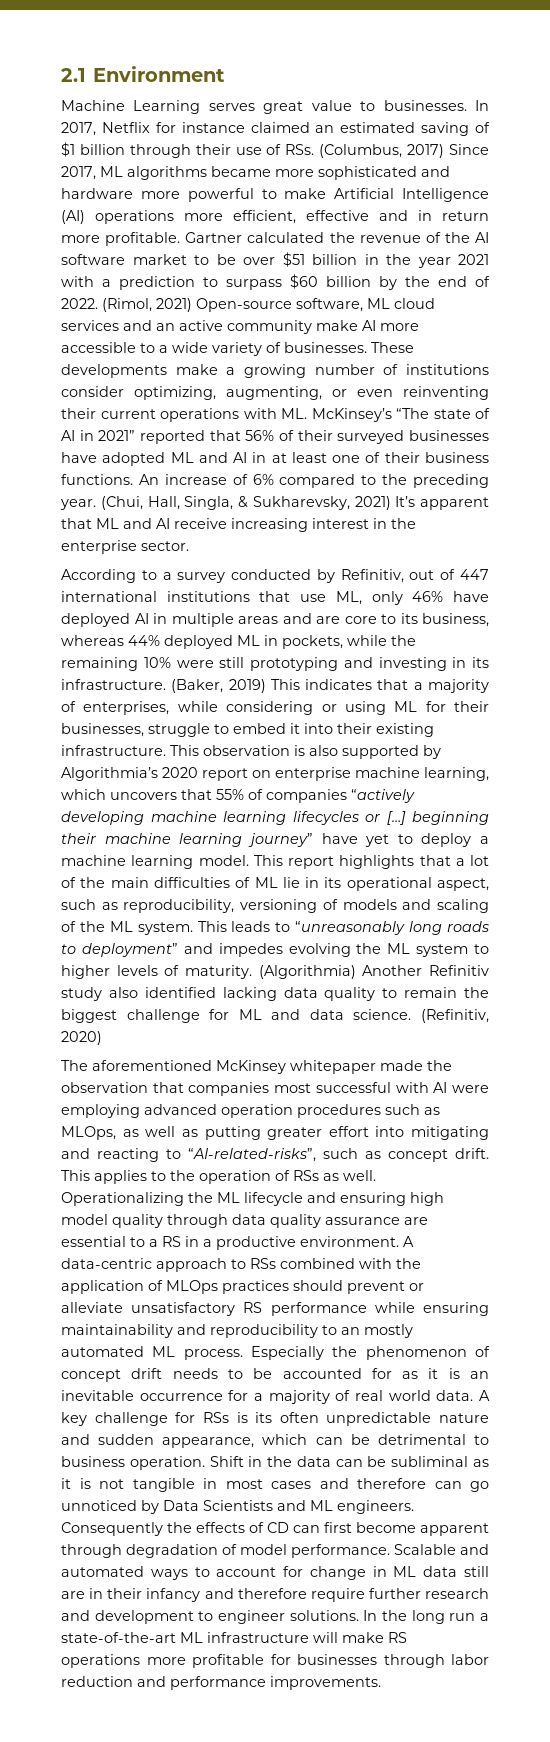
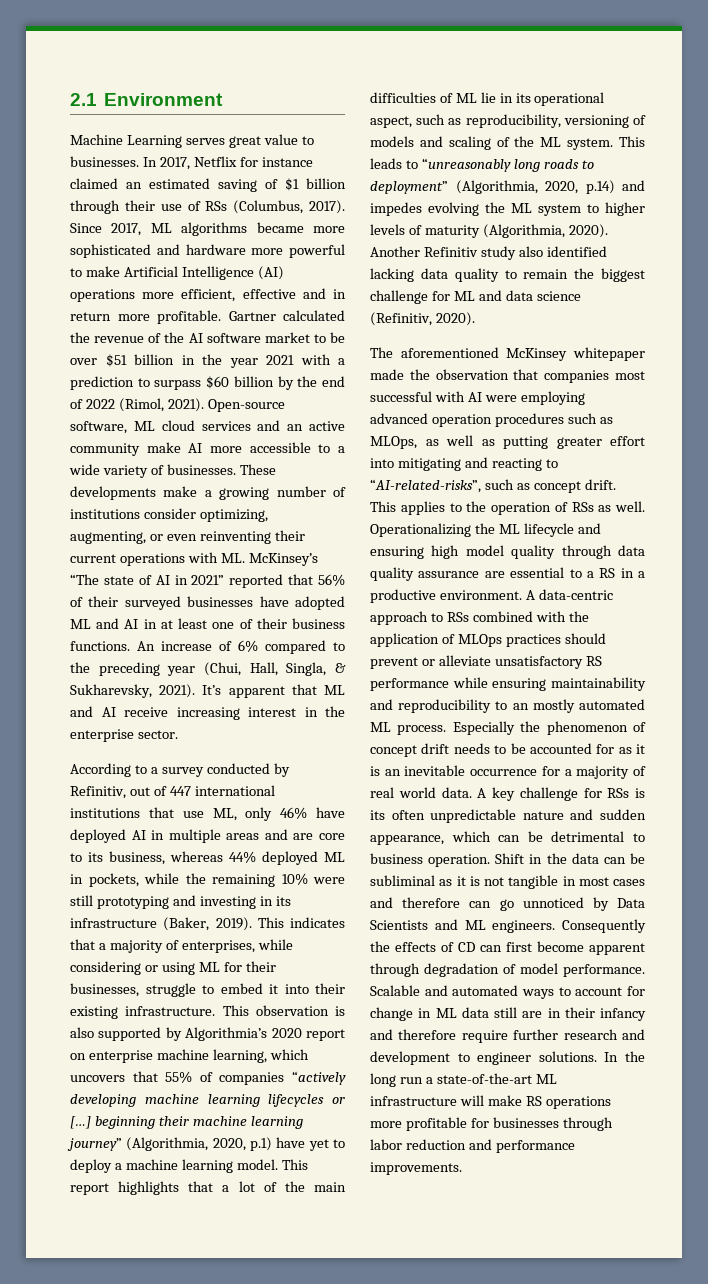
[285,144,445,158] RSs. (Columbus, 2017) -> [205,200,345,214] RSs (Columbus, 2017).
[61,298,192,312] 2022. (Rimol, 2021) -> [85,398,204,412] 2022 (Rimol, 2021).
[60,499,96,510] year. -> [167,666,196,676] year
[354,496,391,510] 2021) -> [159,684,196,698] 2021).
[61,679,266,693] infrastructure. (Baker, 2019) -> [70,917,252,931] infrastructure (Baker, 2019).
(313, 840) none -> [126,1137,272,1151] (Algorithmia, 2020, p.1)
(178, 950) none -> [455,180,615,194] (Algorithmia, 2020, p.14)
[185,965,356,979] maturity. (Algorithmia) -> [424,224,608,238] maturity (Algorithmia, 2020).
[353,1009,489,1023] [61,1031,102,1045] science. (Refinitiv, 2020) -> [536,291,581,301] [370,312,475,326] science (Refinitiv, 2020).

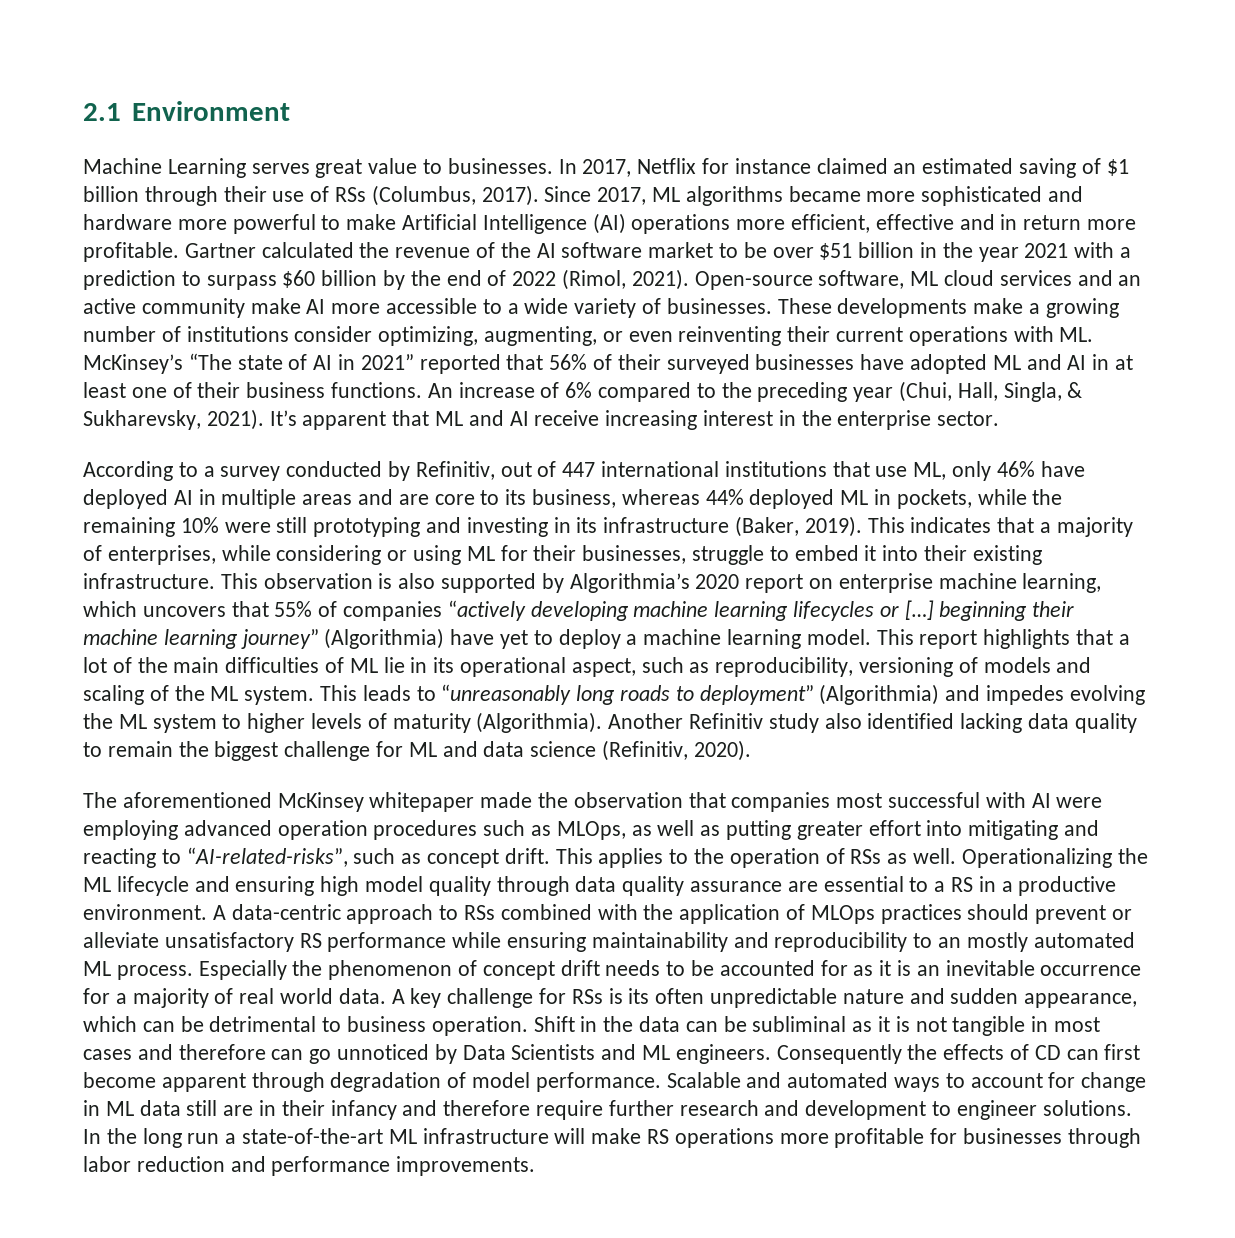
[126,1137,272,1151] (Algorithmia, 2020, p.1) -> [324,628,445,649] (Algorithmia)
[455,180,615,194] (Algorithmia, 2020, p.14) -> [819,684,940,705] (Algorithmia)
[482,224,608,238] (Algorithmia, 2020). -> [476,712,603,733] (Algorithmia).

